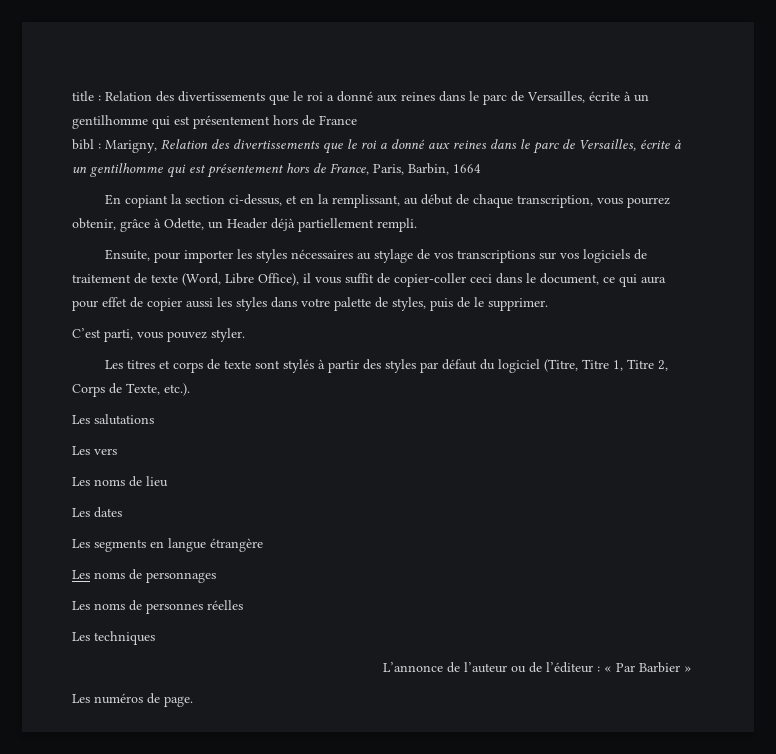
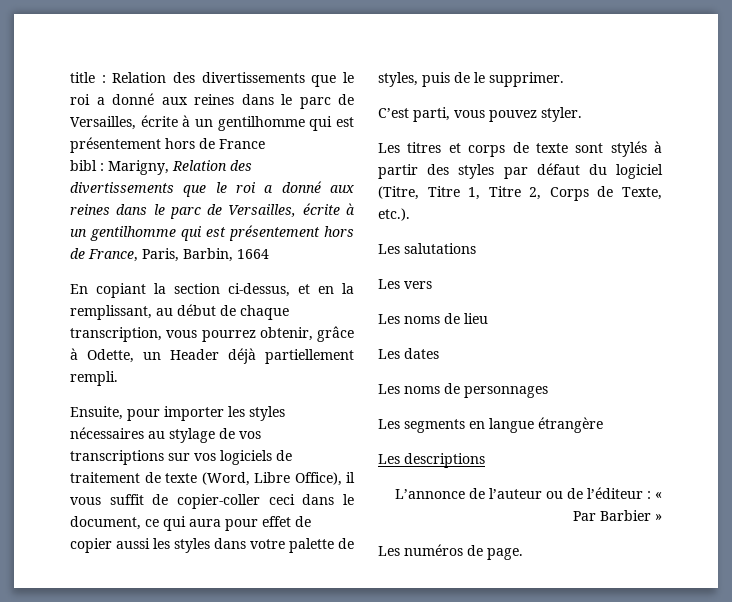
(122, 512) none -> [378,383,548,398] // Les noms de personnages
[94,569,216,583] [72,600,243,614] [72,631,155,645] noms de personnages // Les noms de personnes réelles // Les techniques -> [404,453,485,468] descriptions

